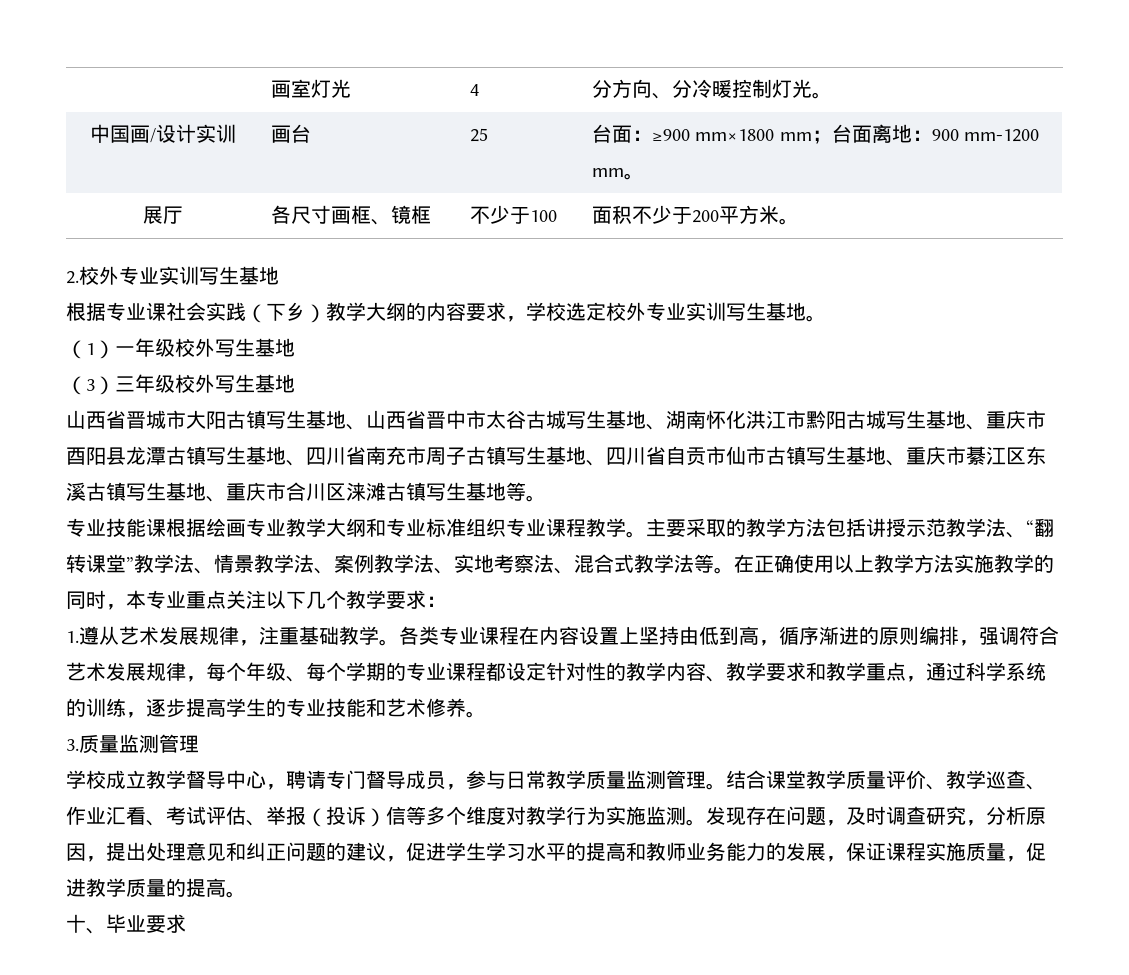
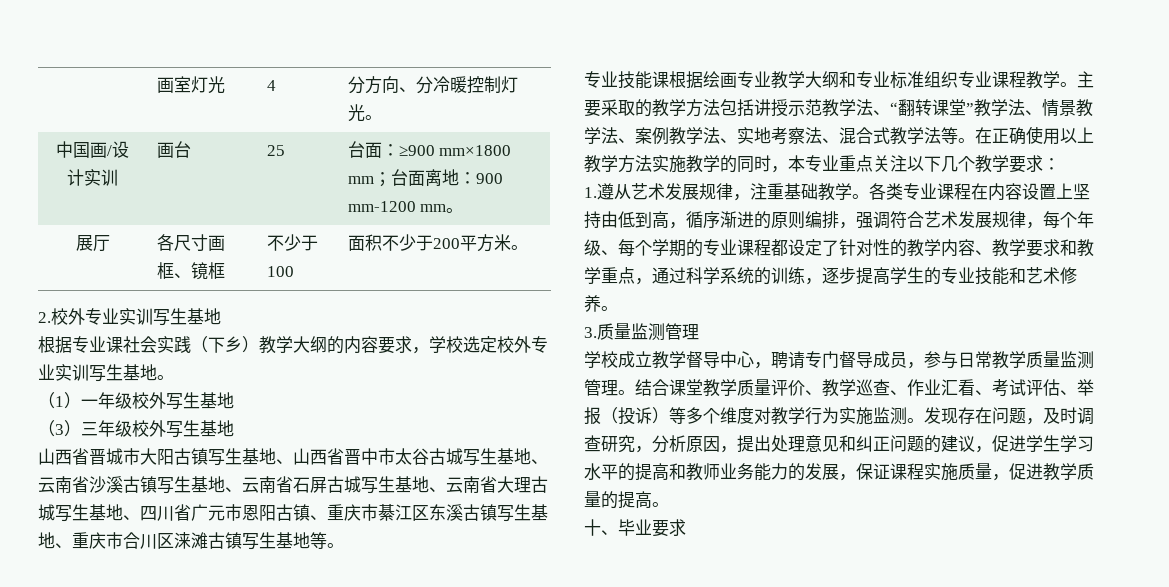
[666,410,1046,430] [66,446,886,466] 湖南怀化洪江市黔阳古城写生基地、重庆市酉阳县龙潭古镇写生基地、四川省南充市周子古镇写生基地、四川省自贡市仙市古镇写生基地 -> [38,476,548,494] [38,504,310,522] 云南省沙溪古镇写生基地、云南省石屏古城写生基地、云南省大理古城写生基地、四川省广元市恩阳古镇
(546, 671) none -> [822,240,839,256] 了
[386,806,406,825] 信 -> (669, 415) none

